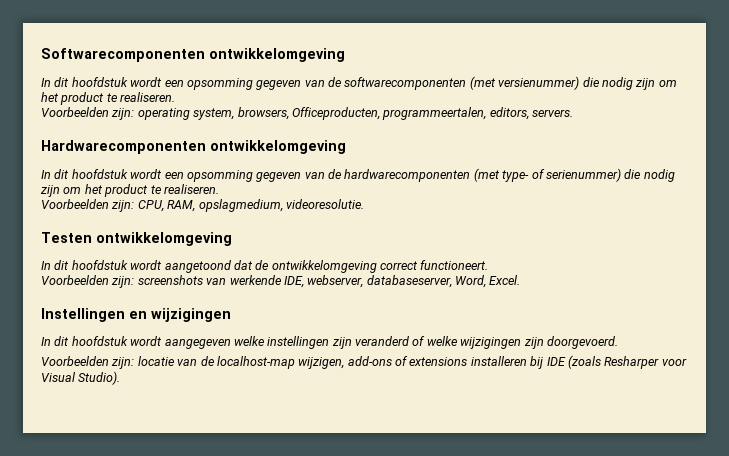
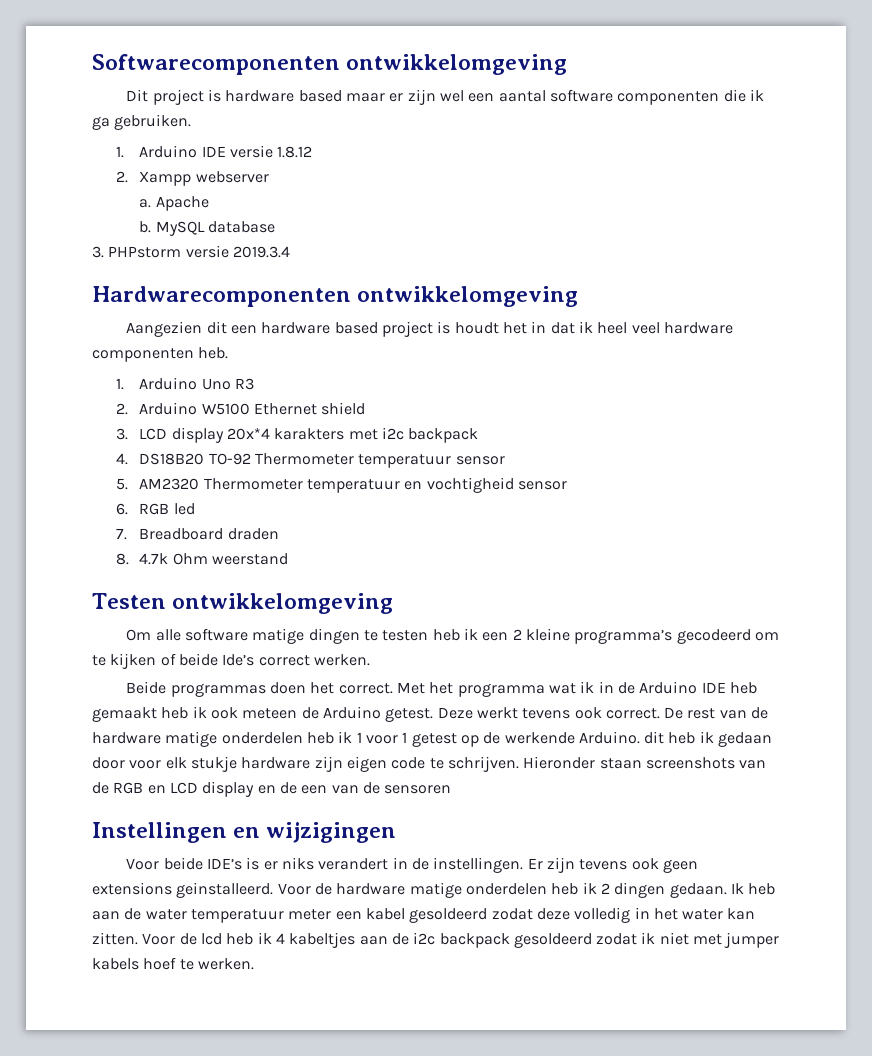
[41,76,677,90] [41,92,176,105] [41,107,573,120] [41,140,346,154] [41,168,675,182] [40,184,219,197] [41,199,364,212] [41,232,232,246] [41,260,489,273] [41,275,521,288] [41,308,231,322] [41,336,618,349] [41,355,687,369] [41,371,121,385] In dit hoofdstuk wordt een opsomming gegeven van de softwarecomponenten (met versienummer) die nodig zijn om het product te realiseren. // Voorbeelden zijn: operating system, browsers, Officeproducten, programmeertalen, editors, servers. // Hardwarecomponenten ontwikkelomgeving // In dit hoofdstuk wordt een opsomming gegeven van de hardwarecomponenten (met type- of serienummer) die nodig zijn om het product te realiseren. // Voorbeelden zijn: CPU, RAM, opslagmedium, videoresolutie. // Testen ontwikkelomgeving // In dit hoofdstuk wordt aangetoond dat de ontwikkelomgeving correct functioneert. // Voorbeelden zijn: screenshots van werkende IDE, webserver, databaseserver, Word, Excel. // Instellingen en wijzigingen // In dit hoofdstuk wordt aangegeven welke instellingen zijn veranderd of welke wijzigingen zijn doorgevoerd. // Voorbeelden zijn: locatie van de localhost-map wijzigen, add-ons of extensions installeren bij IDE (zoals Resharper voor Visual Studio). -> [126,89,764,105] [92,114,192,130] [115,145,313,158] [115,171,269,186] [139,196,209,211] [139,221,275,236] [92,245,290,258] [92,286,579,307] [126,321,733,337] [92,347,229,362] [115,377,254,390] [115,402,366,415] [115,427,479,443] [115,453,505,468] [115,477,567,493] [115,503,195,515] [115,528,279,540] [115,553,288,565] [92,593,394,614] [126,628,779,644] [92,653,370,669] [126,681,757,697] [92,706,769,722] [92,731,773,747] [92,756,767,772] [92,781,452,797] [92,822,397,843] [126,857,698,873] [92,882,776,898] [92,907,756,923] [92,932,780,948] [92,957,254,970] Dit project is hardware based maar er zijn wel een aantal software componenten die ik ga gebruiken. // 1. Arduino IDE versie 1.8.12 // 2. Xampp webserver // a. Apache // b. MySQL database // 3. PHPstorm versie 2019.3.4 // Hardwarecomponenten ontwikkelomgeving // Aangezien dit een hardware based project is houdt het in dat ik heel veel hardware componenten heb. // 1. Arduino Uno R3 // 2. Arduino W5100 Ethernet shield // 3. LCD display 20x*4 karakters met i2c backpack // 4. DS18B20 TO-92 Thermometer temperatuur sensor // 5. AM2320 Thermometer temperatuur en vochtigheid sensor // 6. RGB led // 7. Breadboard draden // 8. 4.7k Ohm weerstand // Testen ontwikkelomgeving // Om alle software matige dingen te testen heb ik een 2 kleine programma’s gecodeerd om te kijken of beide Ide’s correct werken. // Beide programmas doen het correct. Met het programma wat ik in de Arduino IDE heb gemaakt heb ik ook meteen de Arduino getest. Deze werkt tevens ook correct. De rest van de hardware matige onderdelen heb ik 1 voor 1 getest op de werkende Arduino. dit heb ik gedaan door voor elk stukje hardware zijn eigen code te schrijven. Hieronder staan screenshots van de RGB en LCD display en de een van de sensoren // Instellingen en wijzigingen // Voor beide IDE’s is er niks verandert in de instellingen. Er zijn tevens ook geen extensions geinstalleerd. Voor de hardware matige onderdelen heb ik 2 dingen gedaan. Ik heb aan de water temperatuur meter een kabel gesoldeerd zodat deze volledig in het water kan zitten. Voor de lcd heb ik 4 kabeltjes aan de i2c backpack gesoldeerd zodat ik niet met jumper kabels hoef te werken.

